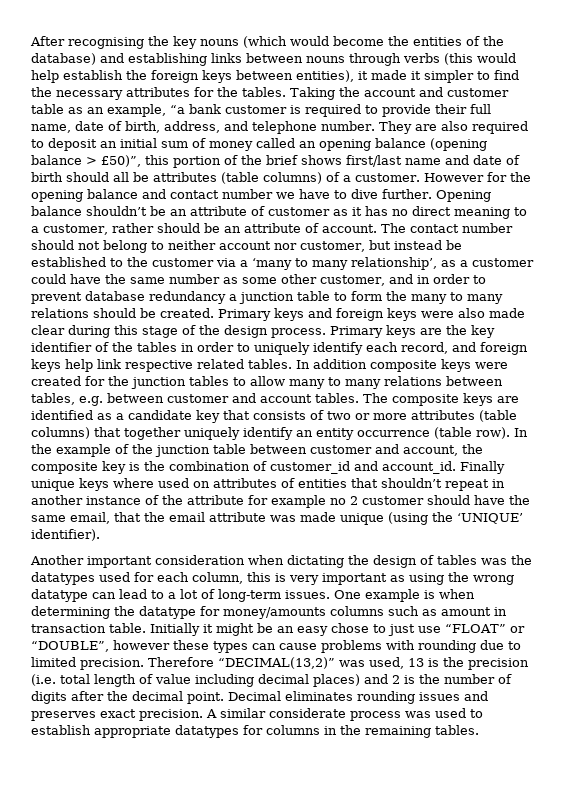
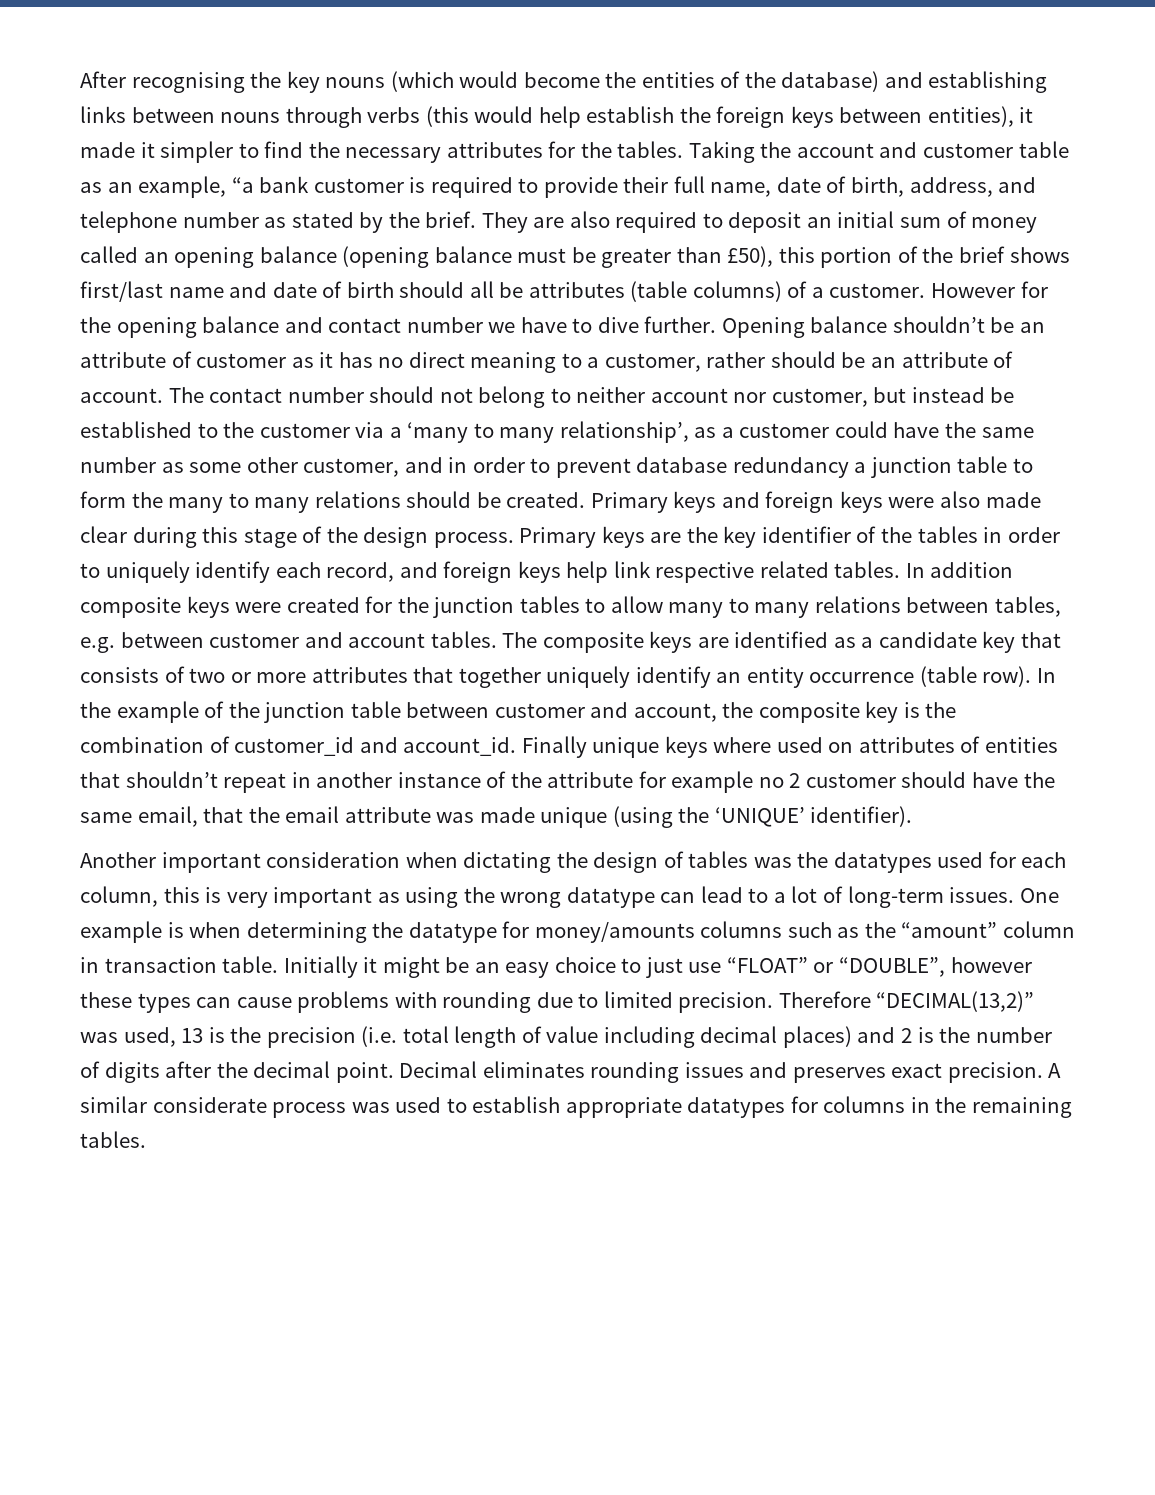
[321,121,375,131] number. -> [182,211,477,233] number as stated by the brief.
[86,155,141,167] > £50)”, -> [517,246,774,268] must be greater than £50),
[479,410,517,422] [31,427,90,439] (table columns) -> (408, 675) none
[441,607,491,616] amount -> [864,921,1075,938] the “amount” column
[331,623,369,633] chose -> [554,957,616,973] choice

